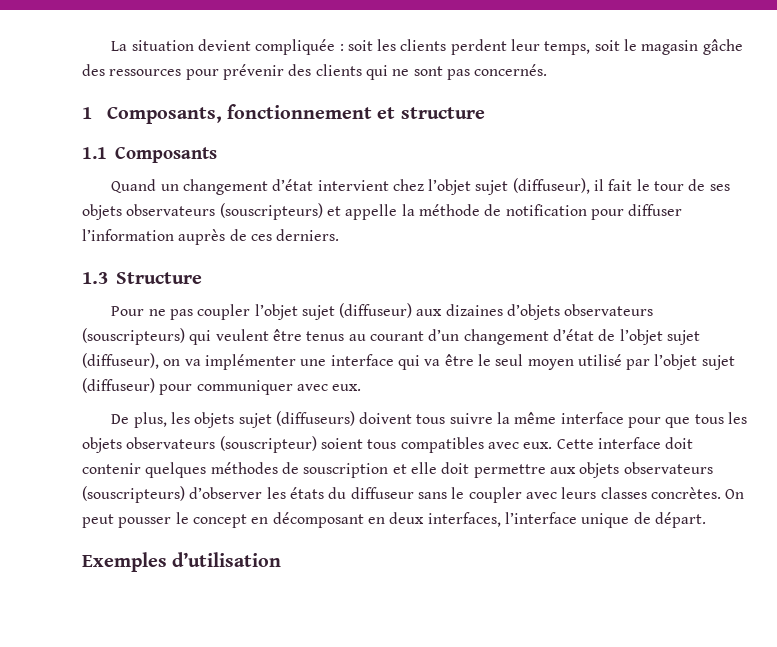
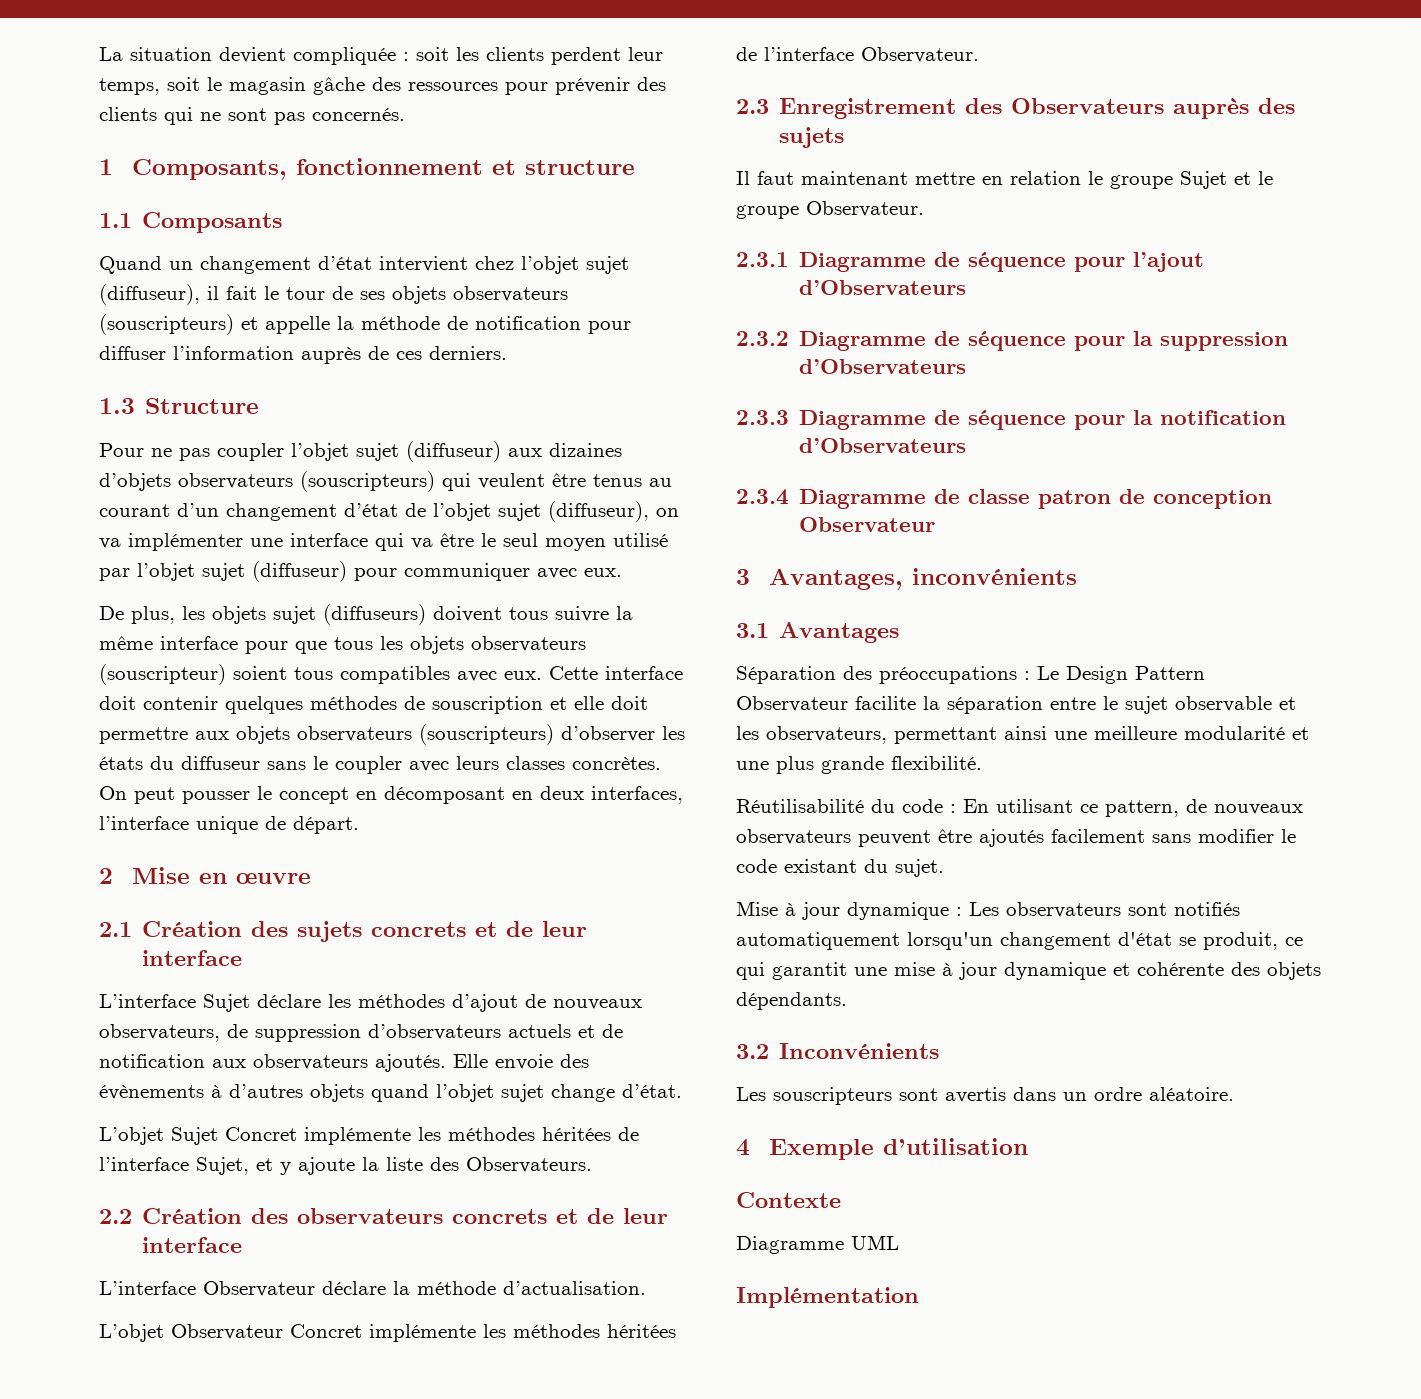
[82,552,282,572] Exemples d’utilisation -> [99,867,311,884] [99,921,588,942] [142,950,243,966] [99,994,642,1012] [99,1024,623,1042] [99,1054,589,1072] [99,1084,682,1102] [99,1127,639,1145] [99,1157,592,1175] [99,1208,669,1224] [142,1237,243,1253] [99,1281,646,1297] [99,1324,676,1342] [736,47,979,63] [736,98,1296,119] [779,127,845,148] [736,171,1273,189] [736,201,924,219] [736,252,1205,272] [799,280,967,295] [736,331,1289,351] [799,359,967,374] [736,410,1287,430] [799,438,967,453] [736,489,1273,509] [799,517,936,532] [736,568,1077,590] [736,622,900,643] [736,666,1205,684] [736,696,1296,714] [736,726,1309,744] [736,756,982,774] [736,799,1303,817] [736,829,1296,847] [736,859,944,877] [736,901,1240,920] [736,932,1303,950] [736,962,1321,980] [736,992,847,1010] [736,1043,940,1059] [736,1087,1234,1105] [736,1138,1028,1160] [736,1192,841,1208] [736,1235,899,1254] [736,1287,919,1308] 2 Mise en œuvre // 2.1 Création des sujets concrets et de leur interface // L’interface Sujet déclare les méthodes d’ajout de nouveaux observateurs, de suppression d’observateurs actuels et de notification aux observateurs ajoutés. Elle envoie des évènements à d’autres objets quand l’objet sujet change d’état. // L’objet Sujet Concret implémente les méthodes héritées de l’interface Sujet, et y ajoute la liste des Observateurs. // 2.2 Création des observateurs concrets et de leur interface // L’interface Observateur déclare la méthode d’actualisation. // L’objet Observateur Concret implémente les méthodes héritées de l’interface Observateur. // 2.3 Enregistrement des Observateurs auprès des sujets // Il faut maintenant mettre en relation le groupe Sujet et le groupe Observateur. // 2.3.1 Diagramme de séquence pour l’ajout d’Observateurs // 2.3.2 Diagramme de séquence pour la suppression d’Observateurs // 2.3.3 Diagramme de séquence pour la notification d’Observateurs // 2.3.4 Diagramme de classe patron de conception Observateur // 3 Avantages, inconvénients // 3.1 Avantages // Séparation des préoccupations : Le Design Pattern Observateur facilite la séparation entre le sujet observable et les observateurs, permettant ainsi une meilleure modularité et une plus grande flexibilité. // Réutilisabilité du code : En utilisant ce pattern, de nouveaux observateurs peuvent être ajoutés facilement sans modifier le code existant du sujet. // Mise à jour dynamique : Les observateurs sont notifiés automatiquement lorsqu'un changement d'état se produit, ce qui garantit une mise à jour dynamique et cohérente des objets dépendants. // 3.2 Inconvénients // Les souscripteurs sont avertis dans un ordre aléatoire. // 4 Exemple d’utilisation // Contexte // Diagramme UML // Implémentation

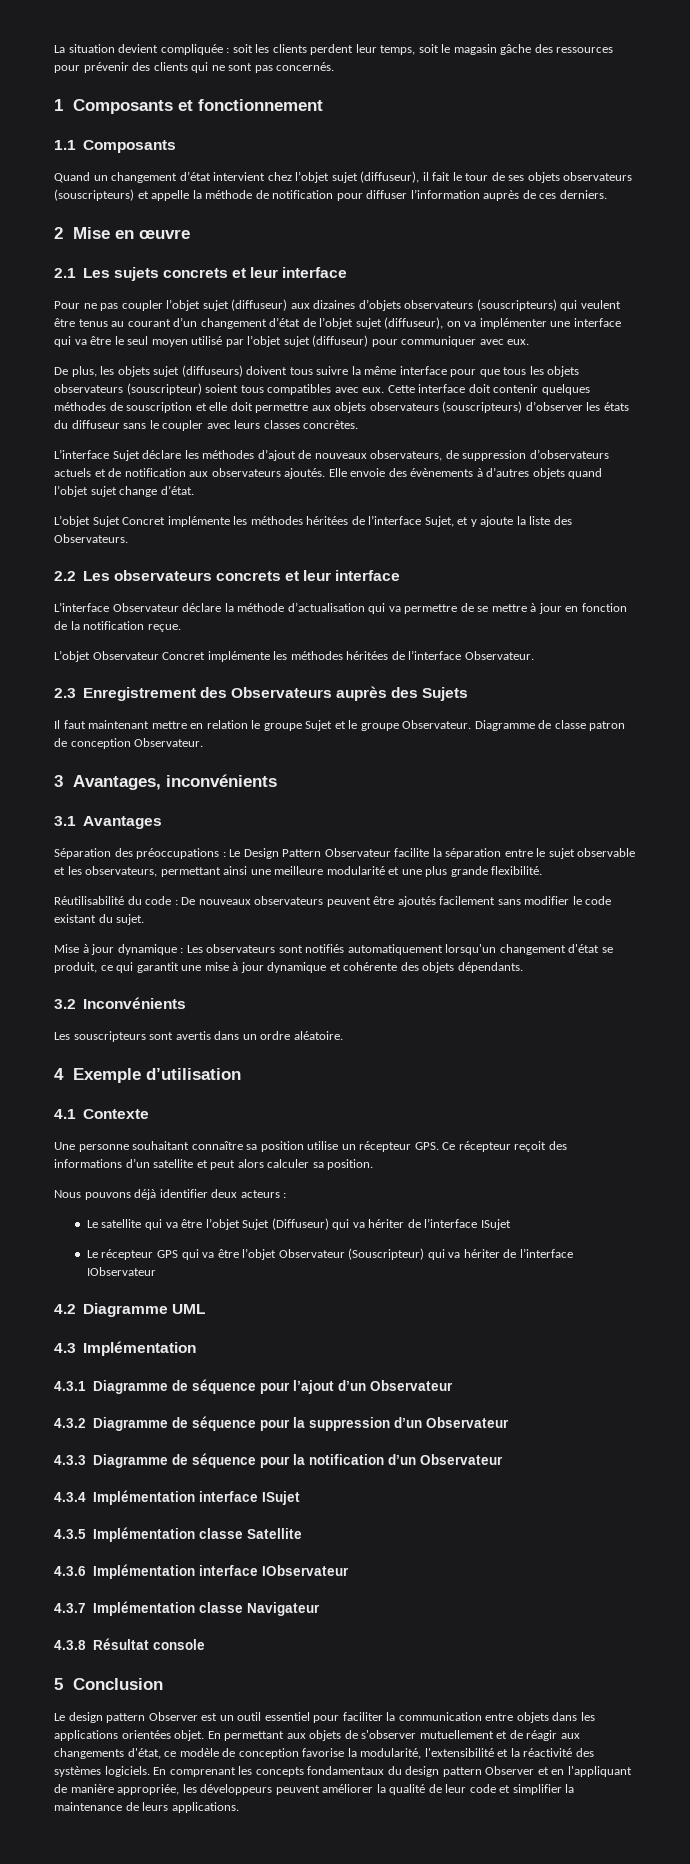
[131,159,287,180] Composants, -> [72,99,193,114] Composants et
[491,160,635,175] et structure -> (323, 105) none
[99,398,260,414] 1.3 Structure -> [54,227,190,239] [54,267,348,281] 2 Mise en œuvre // 2.1 Les sujets concrets et leur interface
[99,786,683,804] [99,816,359,834] [99,867,311,884] [99,921,588,942] [142,950,243,966] On peut pousser le concept en décomposant en deux interfaces, l’interface unique de départ. // 2 Mise en œuvre // 2.1 Création des sujets concrets et de leur interface -> (359, 424) none
[142,1208,289,1224] Création des -> [82,571,110,581] Les
[587,1208,615,1224] de -> (300, 576) none
[503,1281,646,1295] d’actualisation. -> [287,602,627,614] [54,621,181,632] d’actualisation qui va permettre de se mettre à jour en fonction de la notification reçue.
[779,127,845,148] sujets -> [422,687,469,701] Sujets
[736,252,1205,272] [799,280,967,295] [736,331,1289,351] [799,359,967,374] [736,410,1287,430] [799,438,967,453] [736,489,789,505] // 2.3.1 Diagramme de séquence pour l’ajout d’Observateurs // 2.3.2 Diagramme de séquence pour la suppression d’Observateurs // 2.3.3 Diagramme de séquence pour la notification d’Observateurs // 2.3.4 -> (472, 724) none
[799,517,936,532] Observateur -> [134,738,204,747] Observateur.
[963,799,1207,817] En utilisant ce pattern, de -> [181,897,196,905] De
(1028, 1146) none -> [54,1109,76,1119] 4.1
(841, 1200) none -> [54,1141,567,1152] [54,1158,374,1170] [54,1189,287,1200] [86,1218,511,1230] [86,1248,573,1260] [86,1267,156,1276] [54,1304,76,1314] Une personne souhaitant connaître sa position utilise un récepteur GPS. Ce récepteur reçoit des informations d’un satellite et peut alors calculer sa position. // Nous pouvons déjà identifier deux acteurs : // Le satellite qui va être l’objet Sujet (Diffuseur) qui va hériter de l’interface ISujet // Le récepteur GPS qui va être l’objet Observateur (Souscripteur) qui va hériter de l’interface IObservateur // 4.2
[736,1287,919,1308] Implémentation -> [54,1341,196,1356] [54,1379,453,1394] [54,1416,509,1431] [54,1453,503,1468] [54,1490,300,1505] [54,1527,302,1542] [54,1564,349,1579] [54,1601,320,1616] [54,1638,205,1650] [54,1678,163,1690] [54,1712,595,1723] [54,1730,580,1741] [54,1748,594,1759] [54,1766,632,1777] [54,1784,575,1795] [54,1802,239,1813] 4.3 Implémentation // 4.3.1 Diagramme de séquence pour l’ajout d’un Observateur // 4.3.2 Diagramme de séquence pour la suppression d’un Observateur // 4.3.3 Diagramme de séquence pour la notification d’un Observateur // 4.3.4 Implémentation interface ISujet // 4.3.5 Implémentation classe Satellite // 4.3.6 Implémentation interface IObservateur // 4.3.7 Implémentation classe Navigateur // 4.3.8 Résultat console // 5 Conclusion // Le design pattern Observer est un outil essentiel pour faciliter la communication entre objets dans les applications orientées objet. En permettant aux objets de s'observer mutuellement et de réagir aux changements d'état, ce modèle de conception favorise la modularité, l'extensibilité et la réactivité des systèmes logiciels. En comprenant les concepts fondamentaux du design pattern Observer et en l'appliquant de manière appropriée, les développeurs peuvent améliorer la qualité de leur code et simplifier la maintenance de leurs applications.

